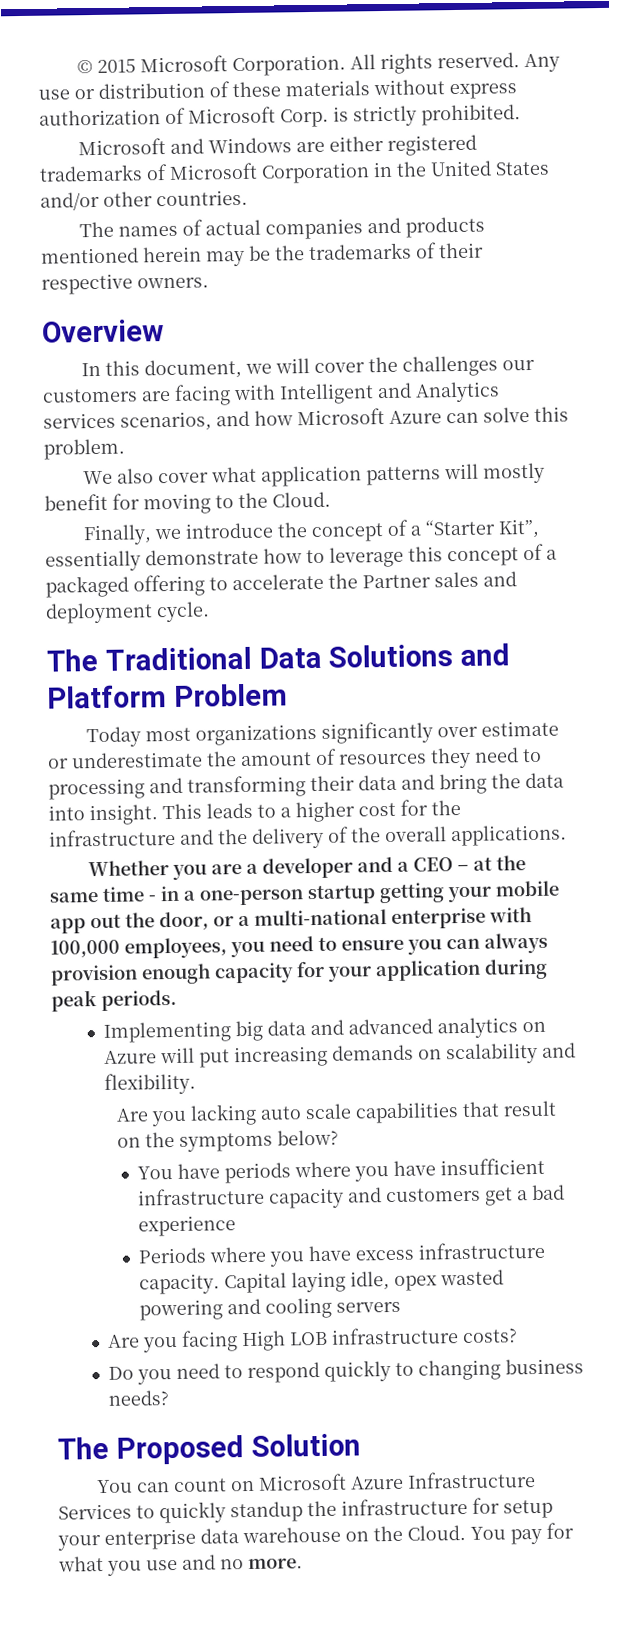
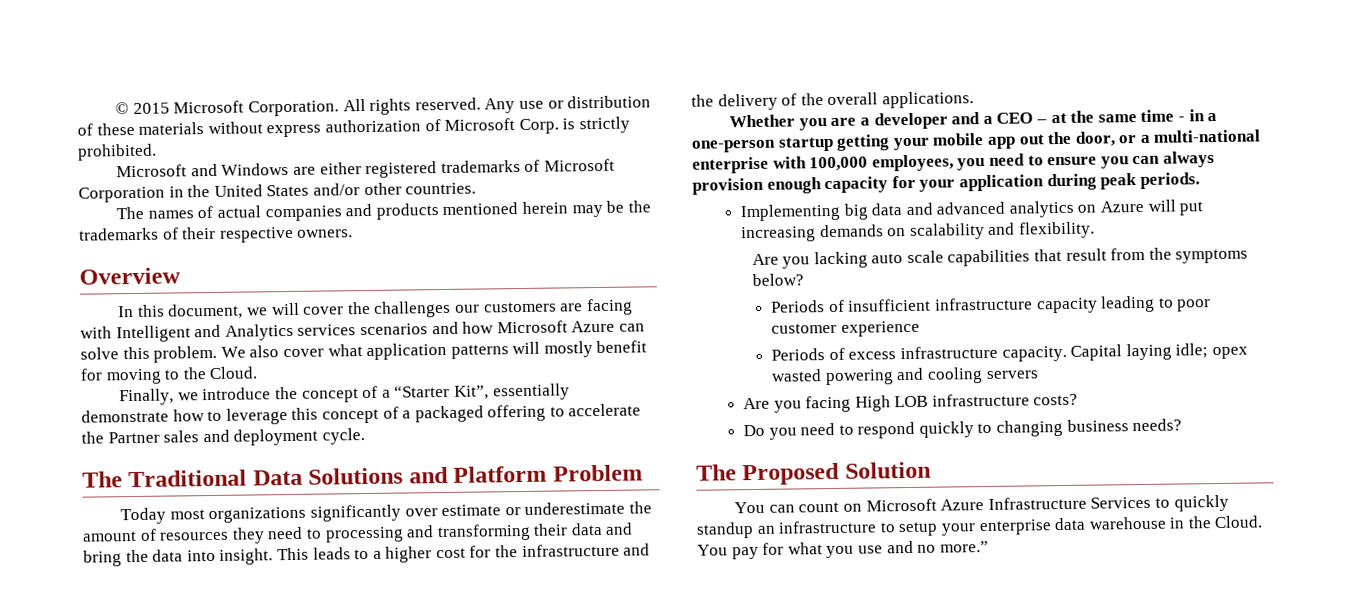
[120,411,212,432] scenarios, -> [359,323,428,336] scenarios
(125, 449) // -> (218, 354) none
[117,1137,142,1148] on -> [1110,247,1146,261] from
[137,1157,546,1184] [137,1184,566,1209] You have periods where you have insufficient infrastructure capacity and customers get a bad -> [771,295,1212,314] [771,322,838,334] Periods of insufficient infrastructure capacity leading to poor customer
[209,1245,352,1267] where you have -> [828,347,845,361] of
[350,1271,391,1291] idle, -> [1175,343,1209,359] idle;
[307,1497,500,1517] the infrastructure for -> [756,520,896,534] an infrastructure to
[345,1531,369,1542] on -> [1169,517,1186,529] in
[248,1558,303,1570] more. -> [939,540,989,553] more.”

